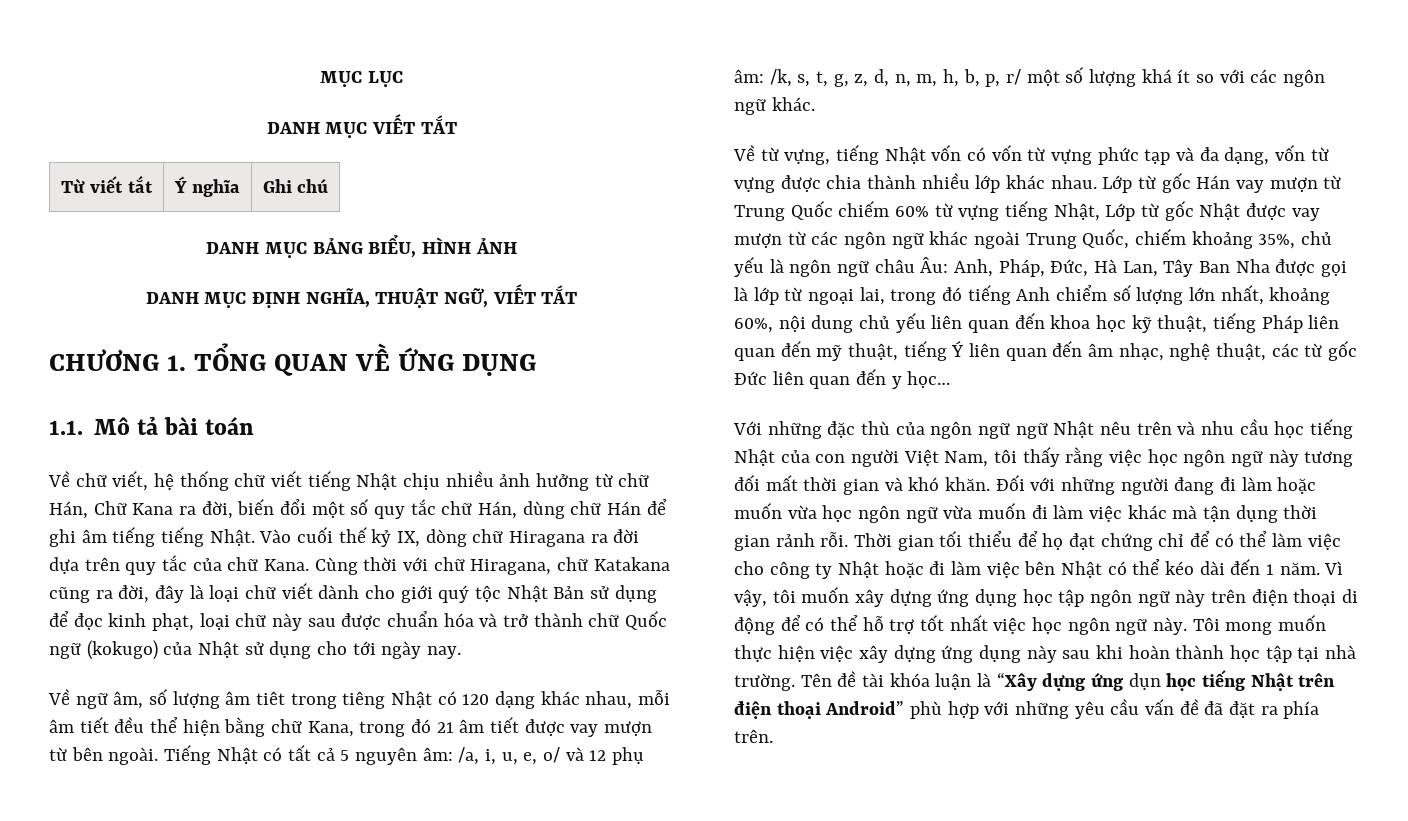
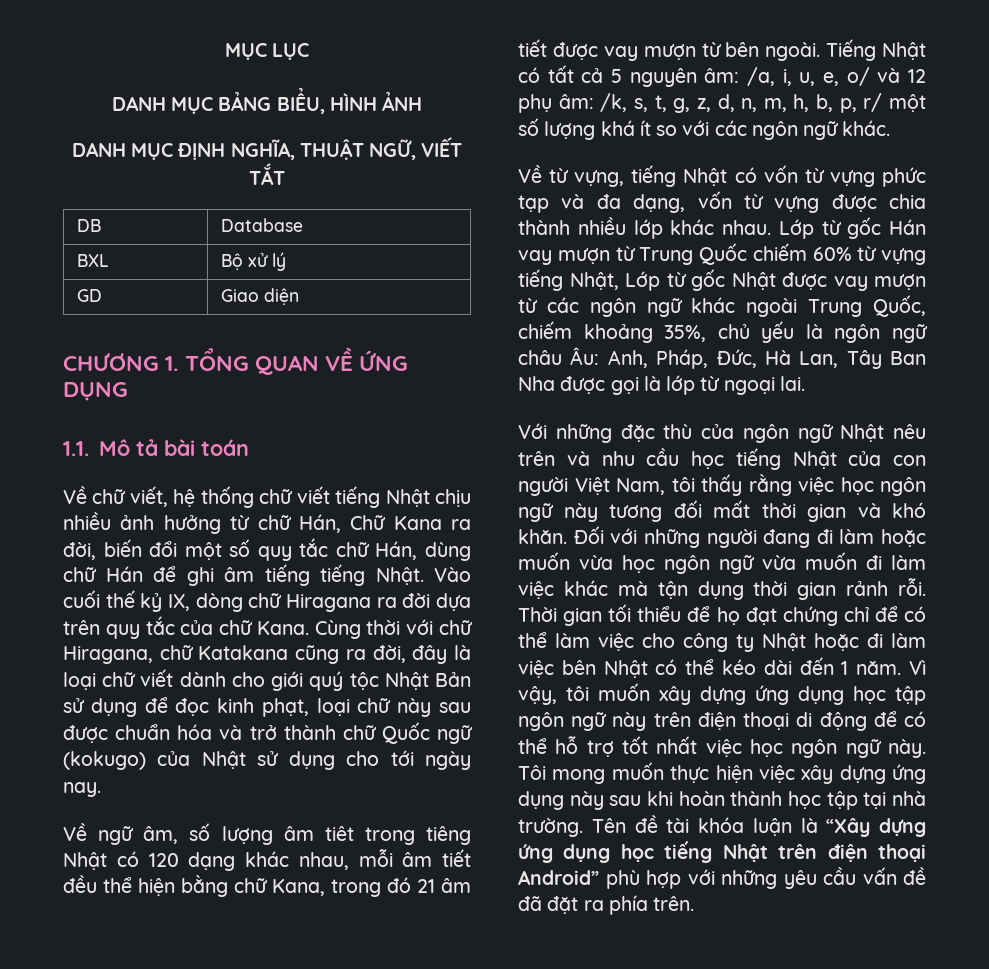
[266,114,457,138] [61,175,153,193] [173,176,241,197] [262,178,329,193] // DANH MỤC VIẾT TẮT // Từ viết tắt | Ý nghĩa | Ghi chú -> (310, 51) none
(578, 294) none -> [76,219,101,232] [220,218,303,232] [76,254,109,267] [220,252,286,271] [76,289,102,302] [220,288,299,305] // DB | Database // BXL | Bộ xử lý // GD | Giao diện
[931,145,962,161] vốn -> (728, 177) none
[859,285,1331,305] [734,313,1340,333] [734,341,1358,361] [734,369,951,389] lai, trong đó tiếng Anh chiểm số lượng lớn nhất, khoảng 60%, nội dung chủ yếu liên quan đến khoa học kỹ thuật, tiếng Pháp liên quan đến mỹ thuật, tiếng Ý liên quan đến âm nhạc, nghệ thuật, các từ gốc Đức liên quan đến y học… -> [779,376,805,391] lai.
[1015,423,1048,439] ngữ -> (834, 433) none
[1128,673,1161,690] dụn -> [563,844,611,863] dụng

